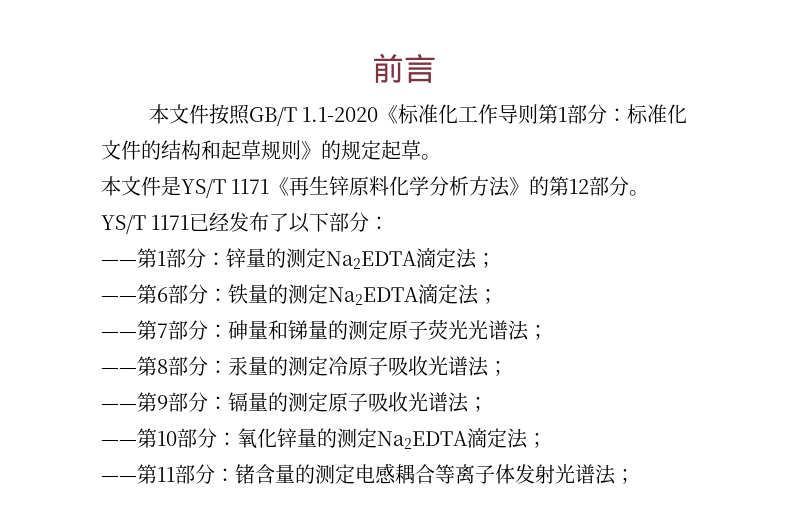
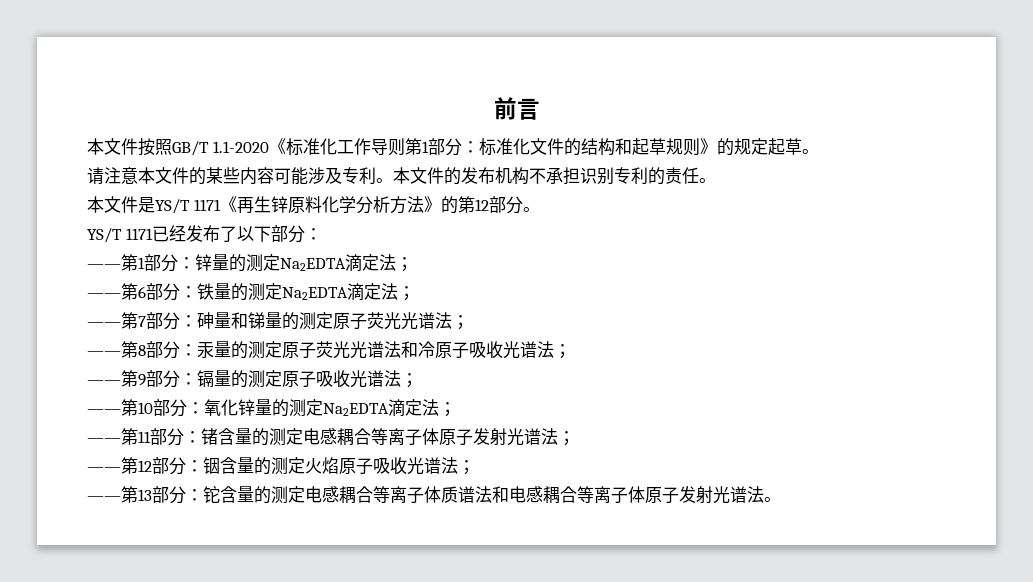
(441, 157) none -> [87,167,716,185] // 请注意本文件的某些内容可能涉及专利。本文件的发布机构不承担识别专利的责任。
(328, 366) none -> [282,341,418,359] 原子荧光光谱法和
(515, 474) none -> [439,429,473,446] 原子
(635, 476) none -> [87,457,475,475] [87,486,781,504] // ——第12部分：铟含量的测定火焰原子吸收光谱法； // ——第13部分：铊含量的测定电感耦合等离子体质谱法和电感耦合等离子体原子发射光谱法。

